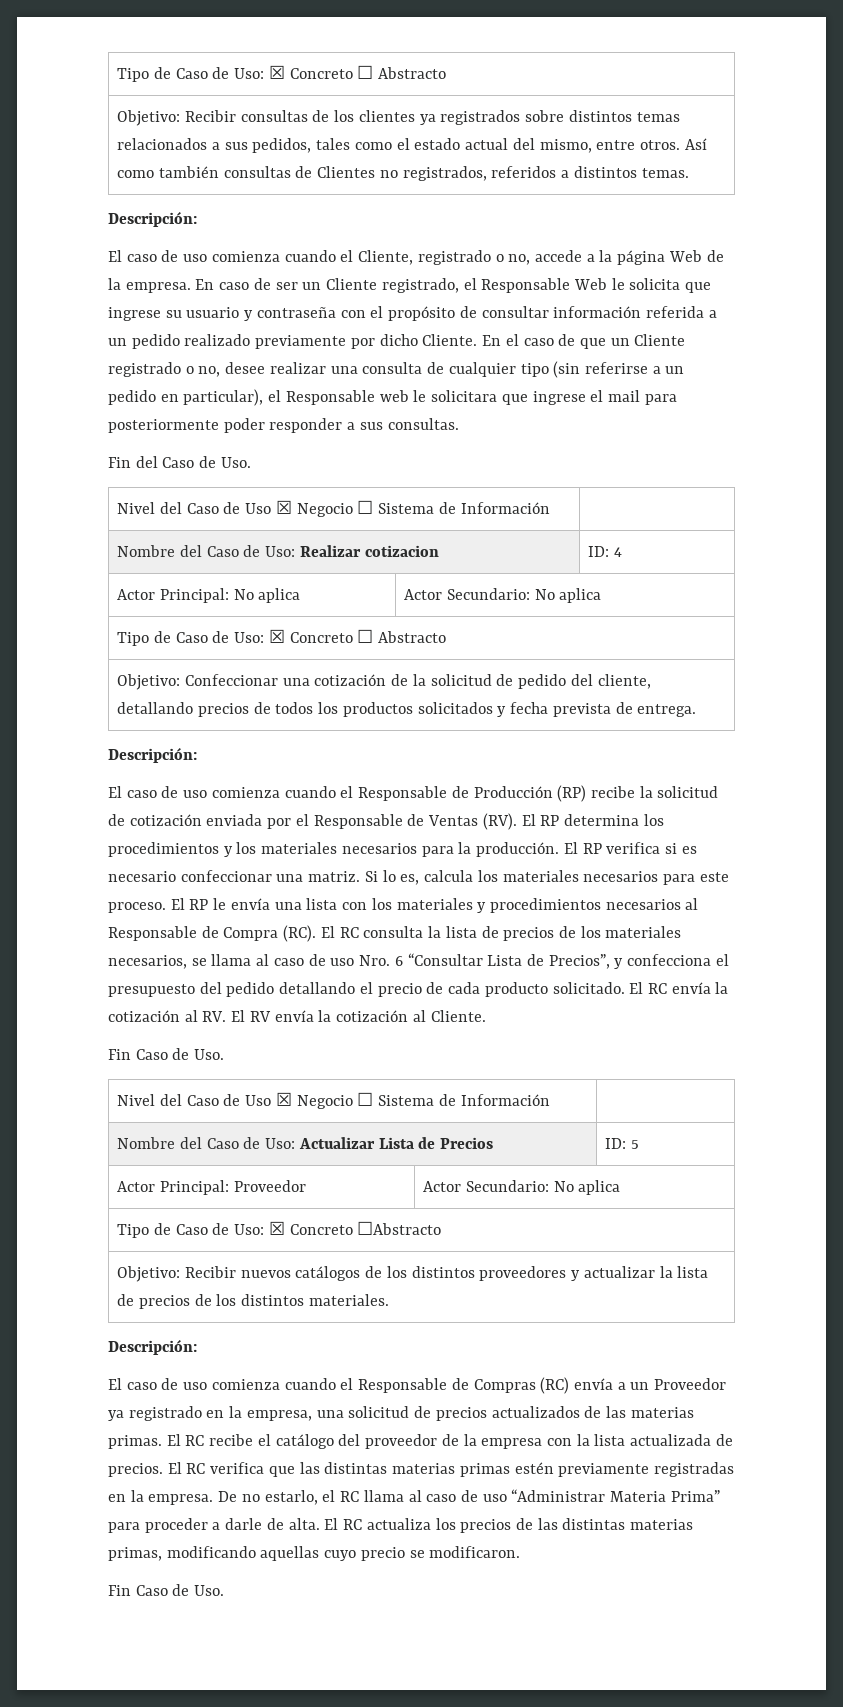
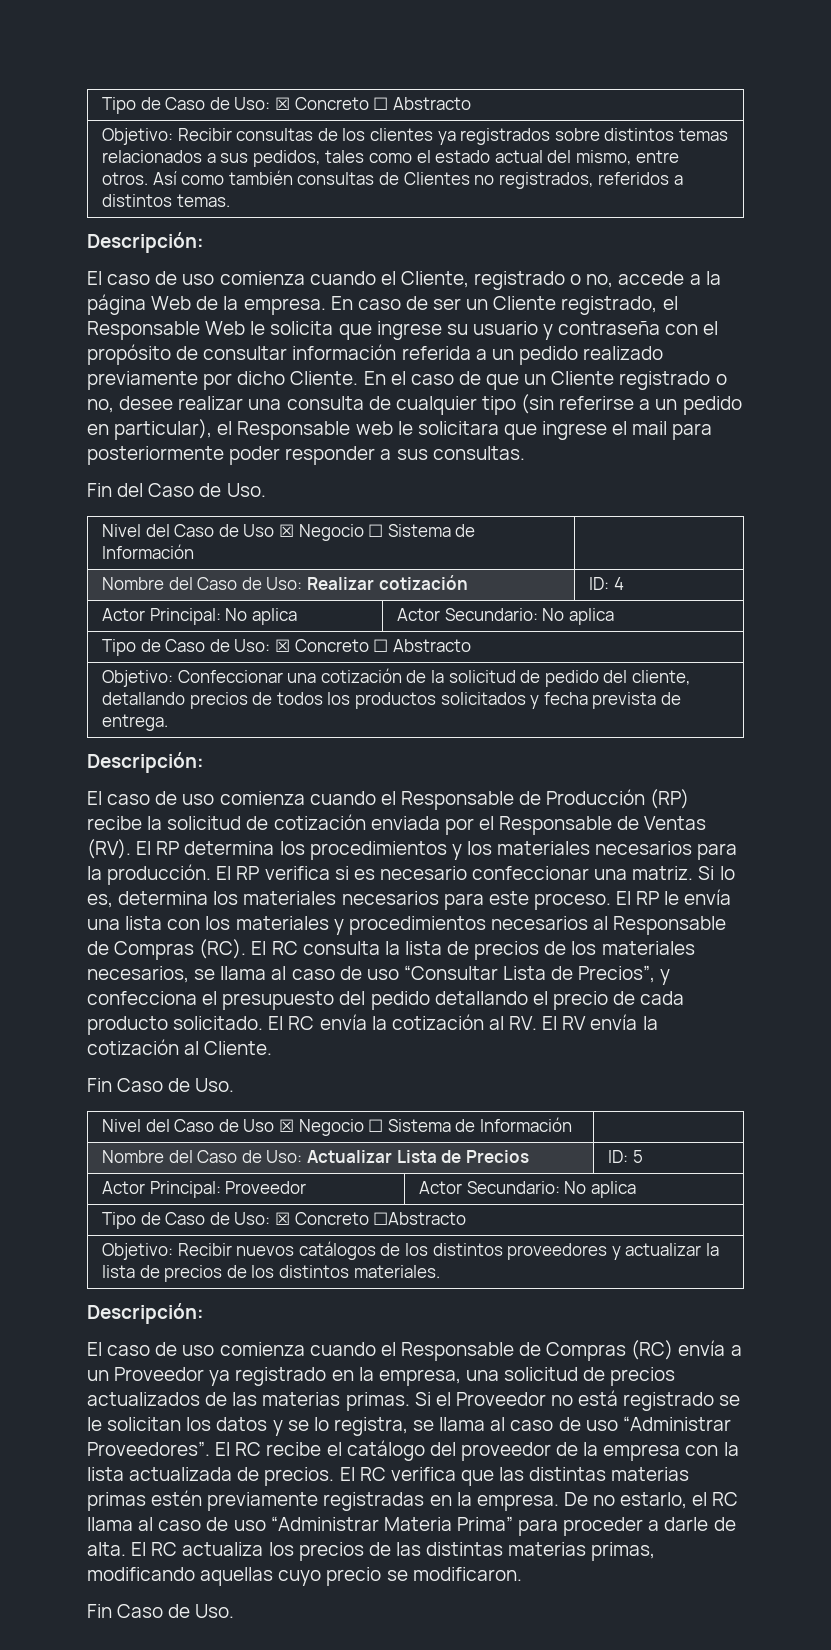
[364,545,439,557] cotizacion -> [378,575,468,590] cotización
[424,870,474,882] calcula -> [118,891,209,905] determina
[223,927,279,941] Compra -> [114,941,195,960] Compras
[359,955,403,966] Nro. 6 -> (399, 974) none
(162, 1442) none -> [414,1390,741,1411] [87,1416,731,1436] [87,1441,210,1456] Si el Proveedor no está registrado se le solicitan los datos y se lo registra, se llama al caso de uso “Administrar Proveedores”.

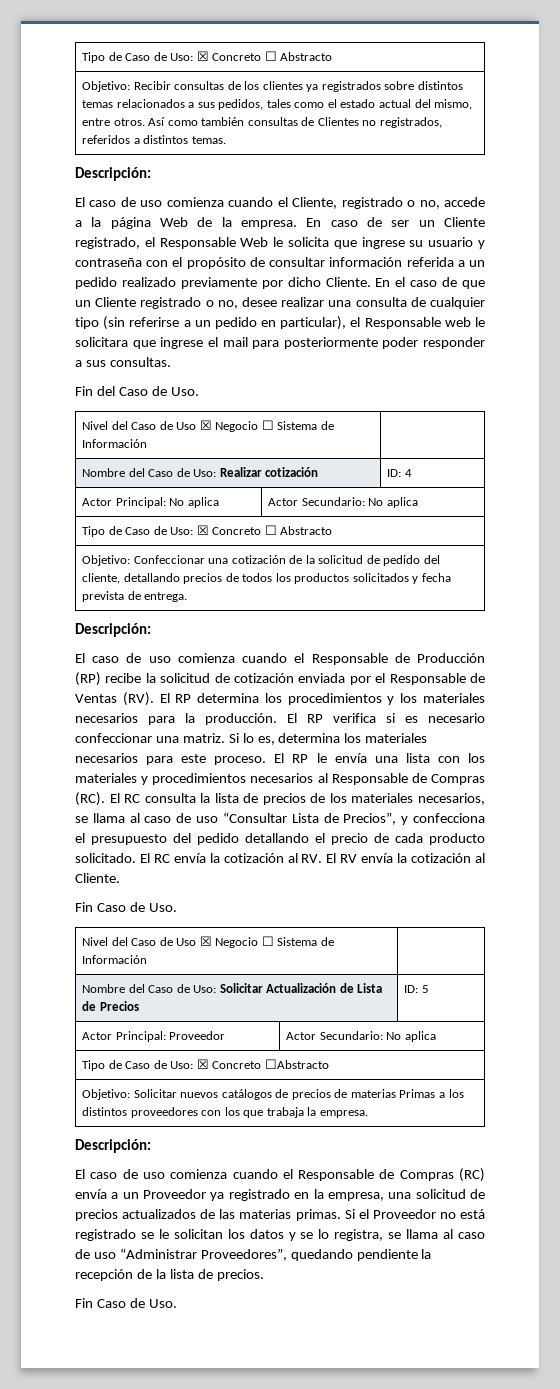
[306,1150,392,1163] Actualizar -> [219,983,354,993] Solicitar Actualización de
[177,1243,232,1256] Recibir -> [133,1089,177,1098] Solicitar
[404,1243,719,1260] [101,1265,440,1282] los distintos proveedores y actualizar la lista de precios de los distintos materiales. -> [291,1089,464,1100] [82,1107,368,1118] precios de materias Primas a los distintos proveedores con los que trabaja la empresa.
[87,1440,739,1461] [87,1467,690,1486] [87,1490,739,1511] [87,1516,736,1536] [87,1542,656,1561] [87,1567,522,1586] Proveedores”. El RC recibe el catálogo del proveedor de la empresa con la lista actualizada de precios. El RC verifica que las distintas materias primas estén previamente registradas en la empresa. De no estarlo, el RC llama al caso de uso “Administrar Materia Prima” para proceder a darle de alta. El RC actualiza los precios de las distintas materias primas, modificando aquellas cuyo precio se modificaron. -> [200,1248,432,1261] [75,1269,264,1281] Proveedores”, quedando pendiente la recepción de la lista de precios.

